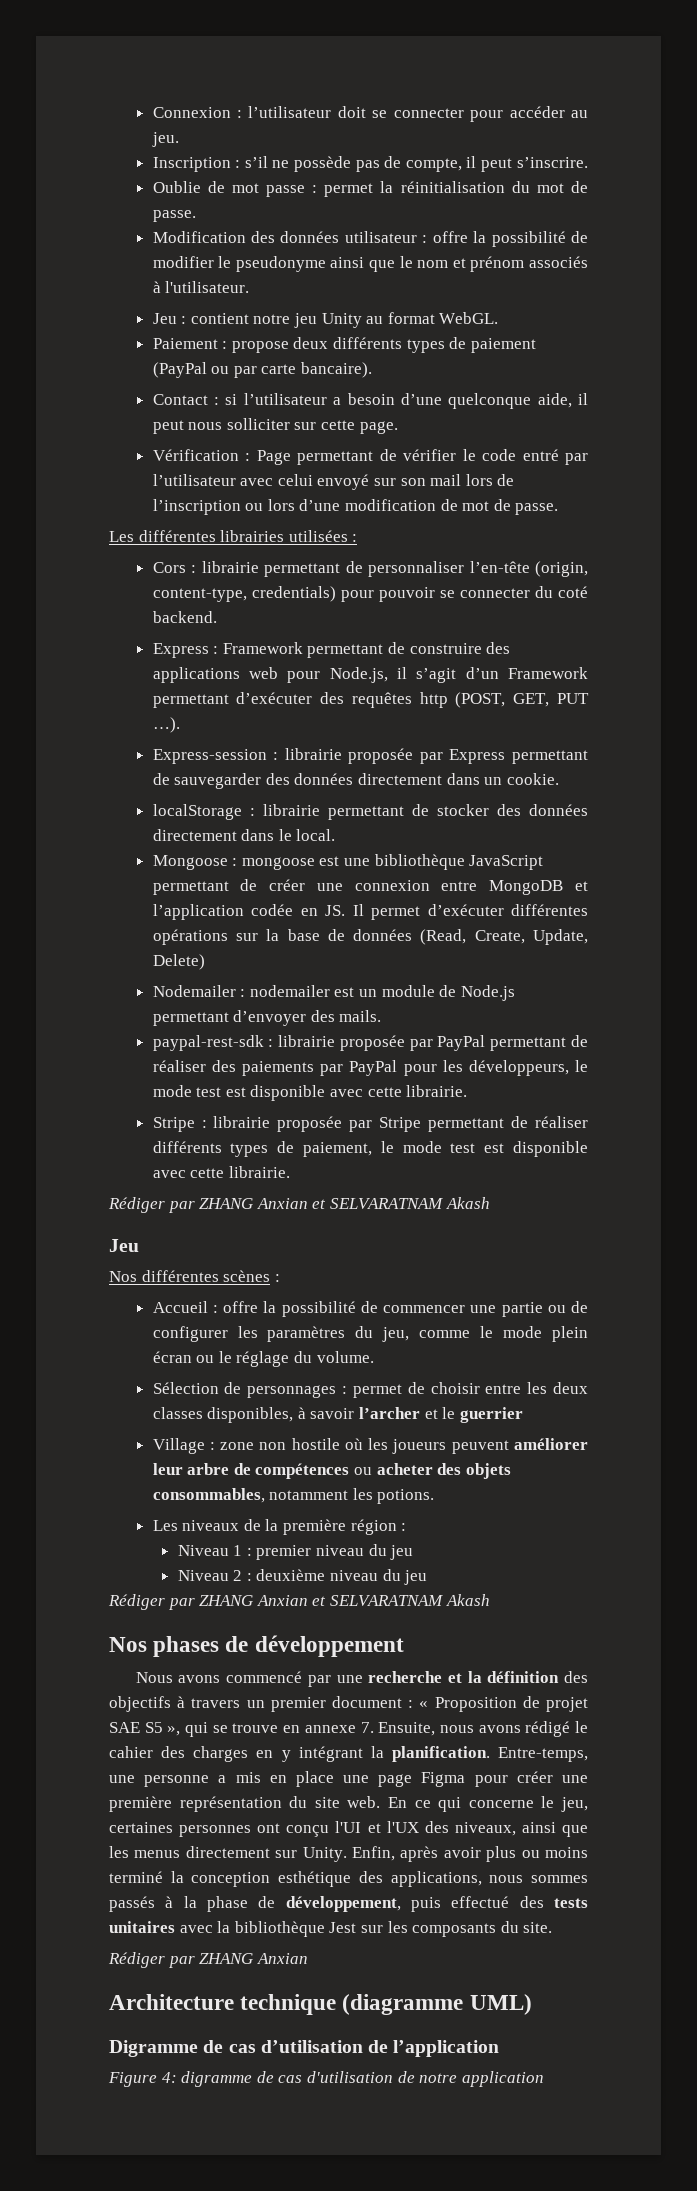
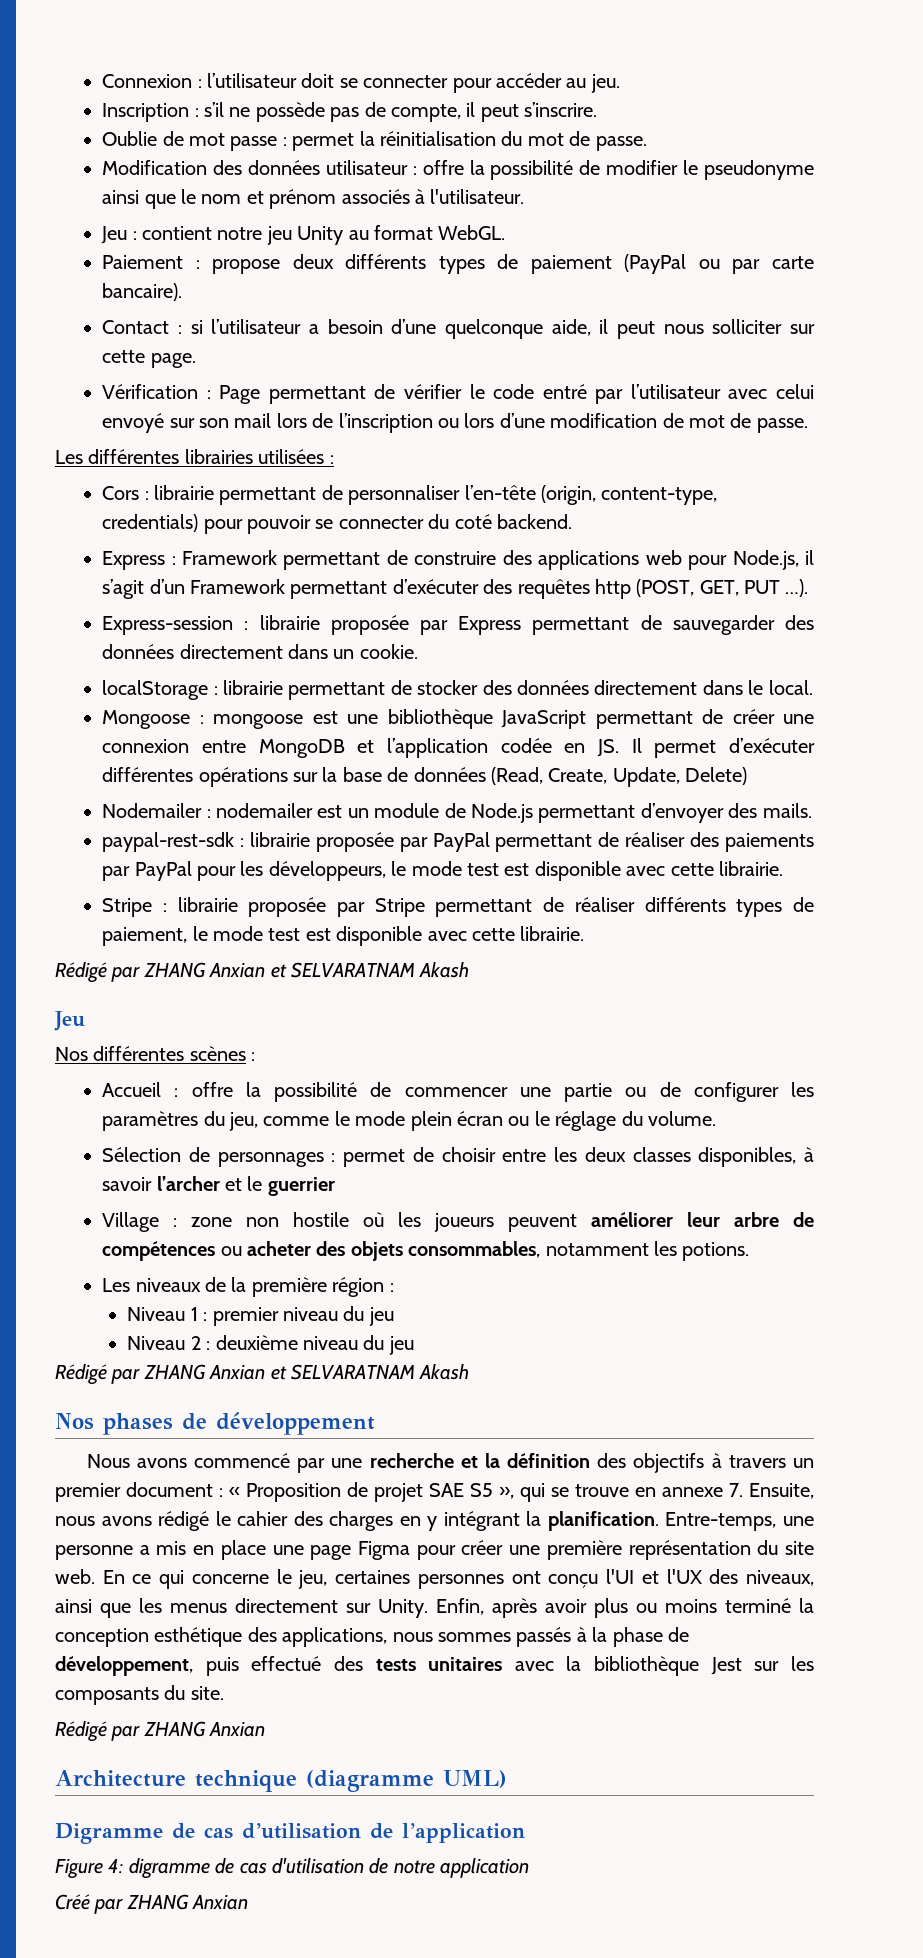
[108,1197,165,1213] Rédiger -> [55,962,107,983] Rédigé
[108,1594,165,1610] Rédiger -> [55,1364,107,1385] Rédigé
[108,1952,165,1968] Rédiger -> [55,1721,107,1742] Rédigé
(544, 2079) none -> [55,1894,249,1914] // Créé par ZHANG Anxian

